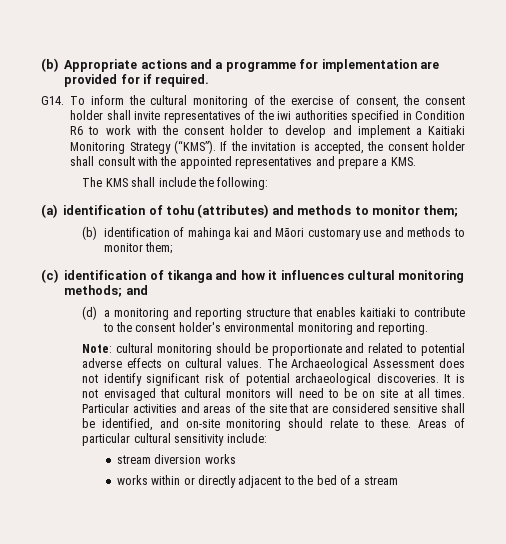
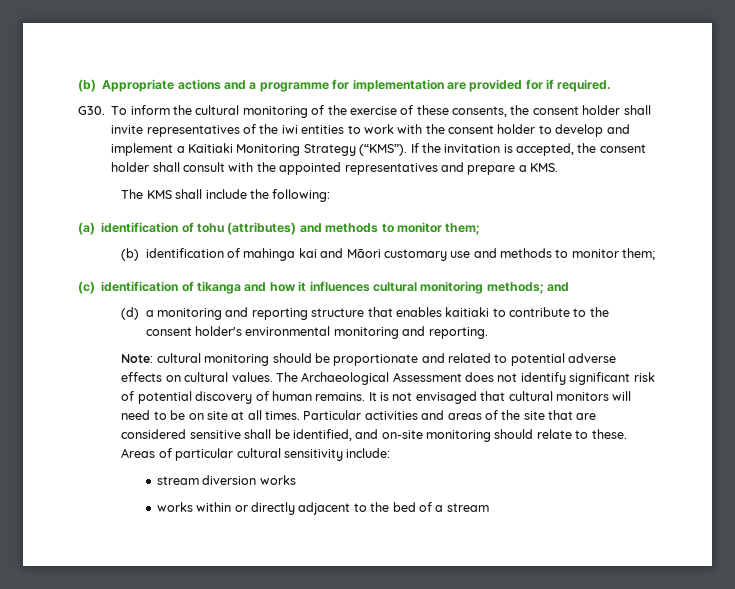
[41,96,64,105] G14. -> [78,106,105,115] G30.
[355,96,399,108] consent, -> [416,105,507,117] these consents,
[294,110,465,123] [70,126,84,135] authorities specified in Condition R6 -> [301,125,345,134] entities
[295,373,439,386] archaeological discoveries. -> [195,391,366,404] discovery of human remains.

